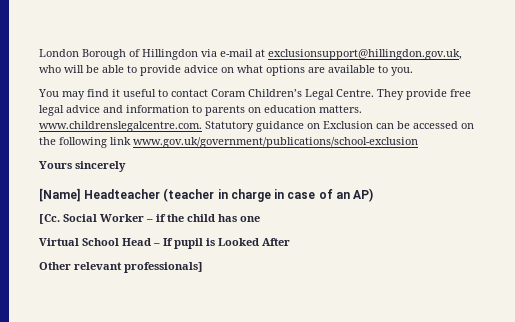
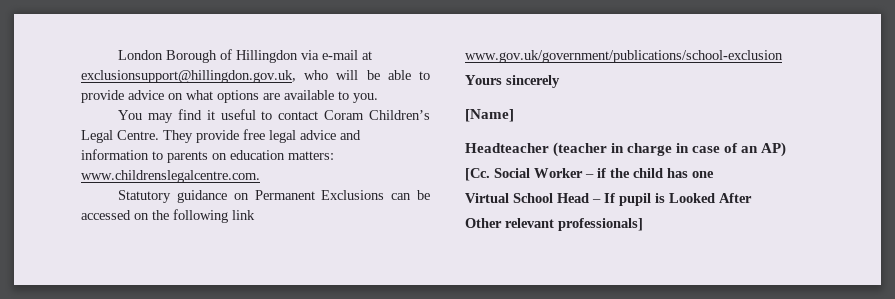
[319,105,362,113] matters. -> [288,151,334,160] matters:
(202, 126) none -> (260, 176) //
[323,121,373,129] Exclusion -> [254,190,385,200] Permanent Exclusions
(81, 195) none -> (514, 115) //

